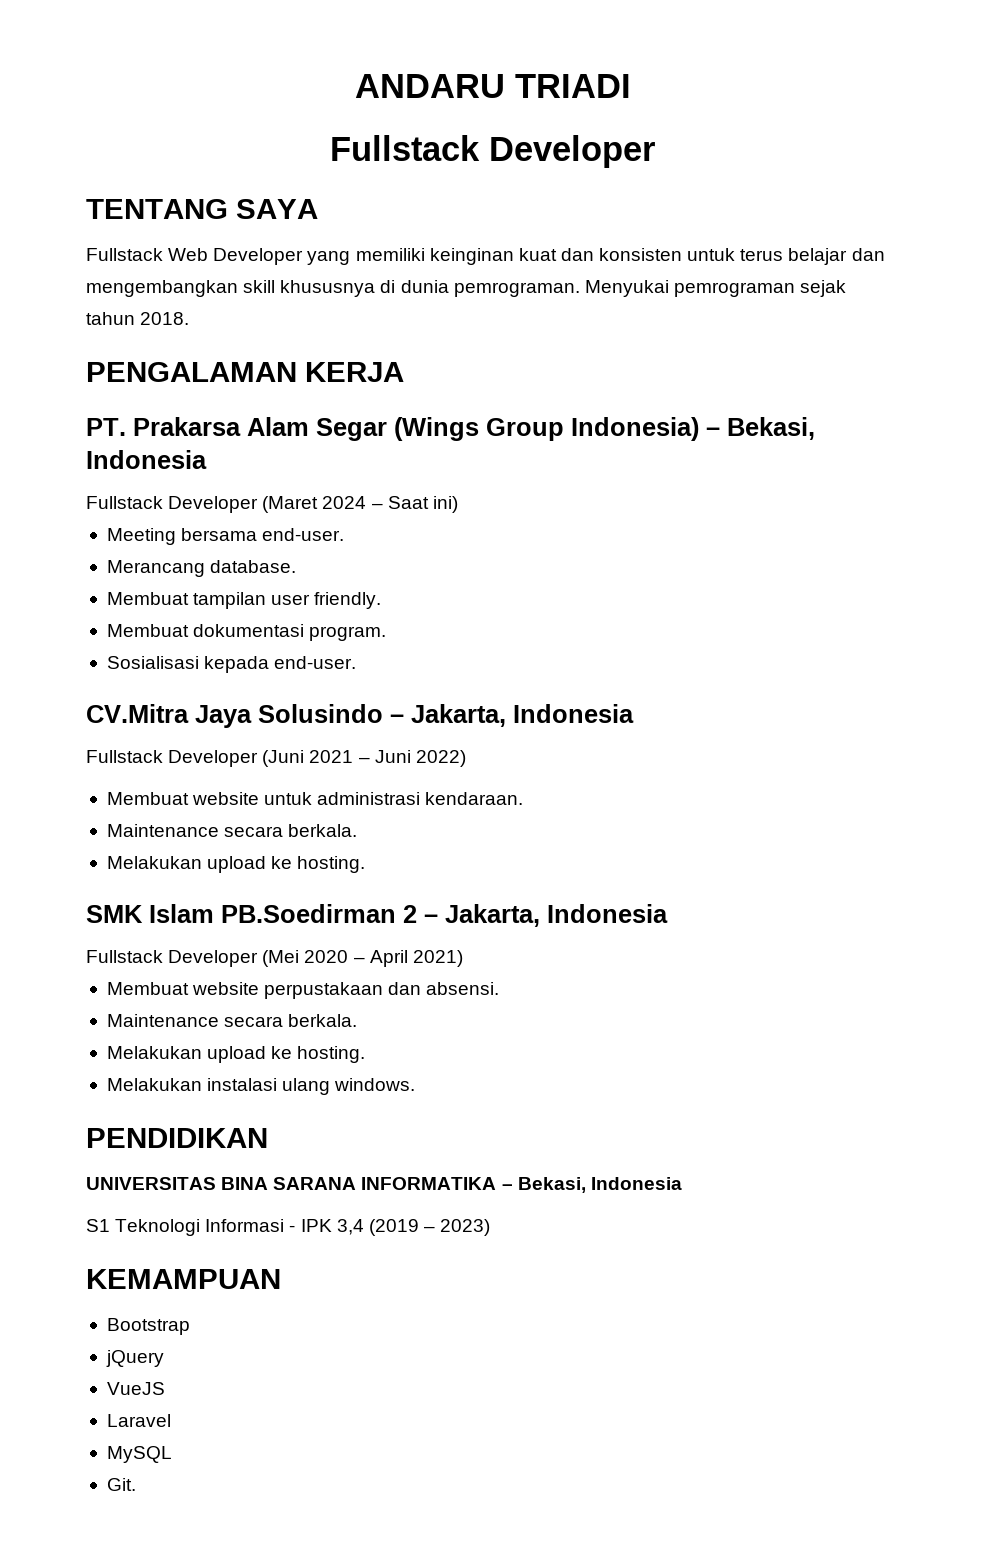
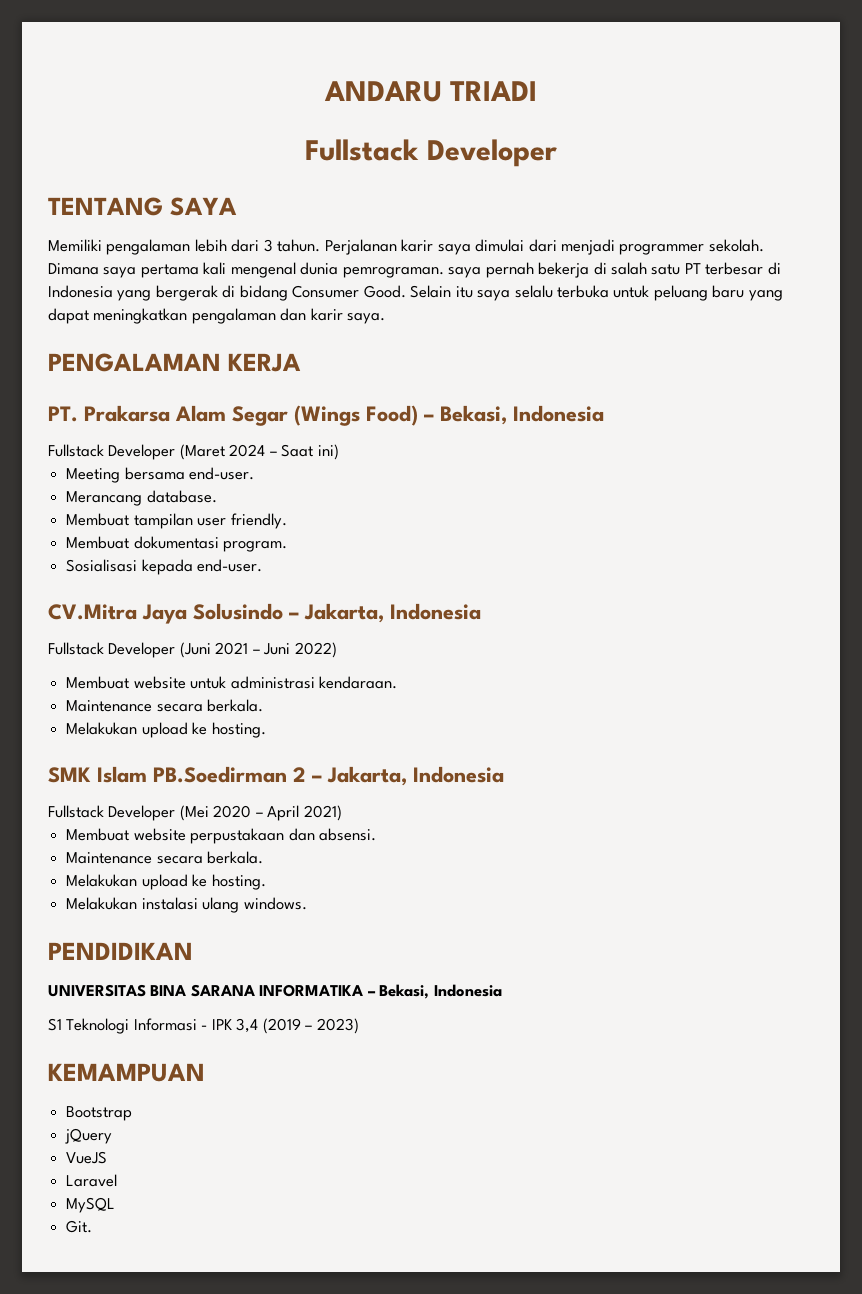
[86,248,885,265] [86,280,847,297] [86,312,190,325] Fullstack Web Developer yang memiliki keinginan kuat dan konsisten untuk terus belajar dan mengembangkan skill khususnya di dunia pemrograman. Menyukai pemrograman sejak tahun 2018. -> [48,239,764,255] [48,262,781,278] [48,285,783,301] [48,308,386,324] Memiliki pengalaman lebih dari 3 tahun. Perjalanan karir saya dimulai dari menjadi programmer sekolah. Dimana saya pertama kali mengenal dunia pemrograman. saya pernah bekerja di salah satu PT terbesar di Indonesia yang bergerak di bidang Consumer Good. Selain itu saya selalu terbuka untuk peluang baru yang dapat meningkatkan pengalaman dan karir saya.
[486,417,699,441] Group Indonesia) -> [366,405,418,426] Food)

